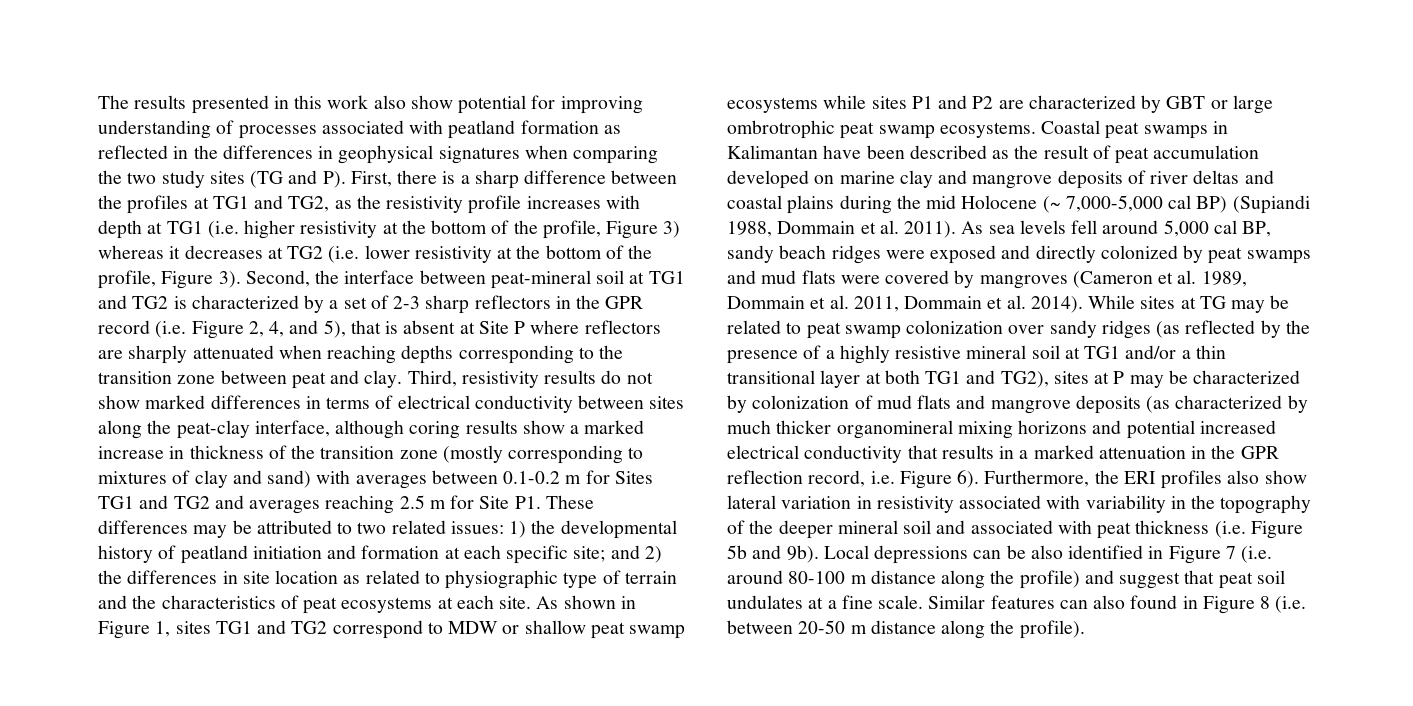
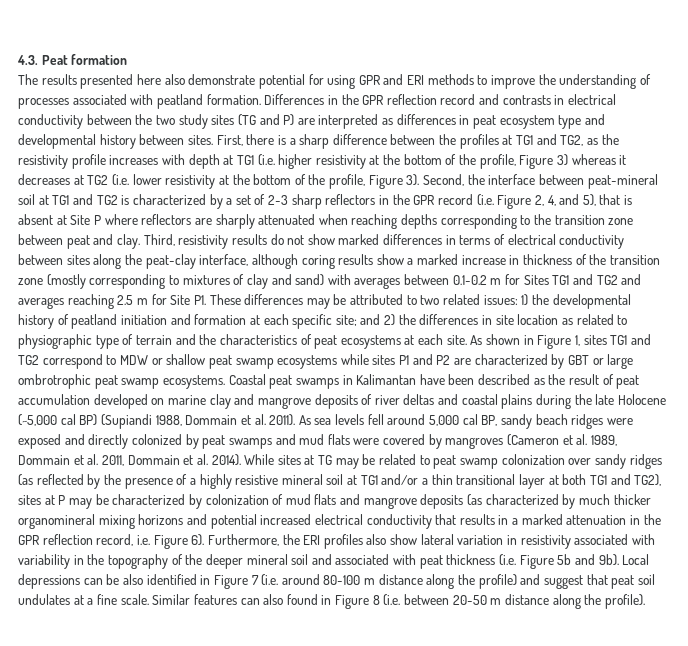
[98,95,643,114] The results presented in this work also show potential for improving -> [17,54,128,65] [18,74,556,89] 4.3. Peat formation // The results presented here also demonstrate potential for using GPR and ERI methods to improve the
[520,120,621,134] [98,145,659,164] formation as reflected in the differences in geophysical signatures when comparing -> [206,94,617,105] [18,114,132,129] formation. Differences in the GPR reflection record and contrasts in electrical conductivity between
[322,171,346,188] P). -> [283,114,605,129] [18,134,213,149] P) are interpreted as differences in peat ecosystem type and developmental history between sites.
[926,195,1163,213] mid Holocene (~ 7,000-5,000 -> [595,394,666,405] [18,414,57,426] late Holocene (~5,000

